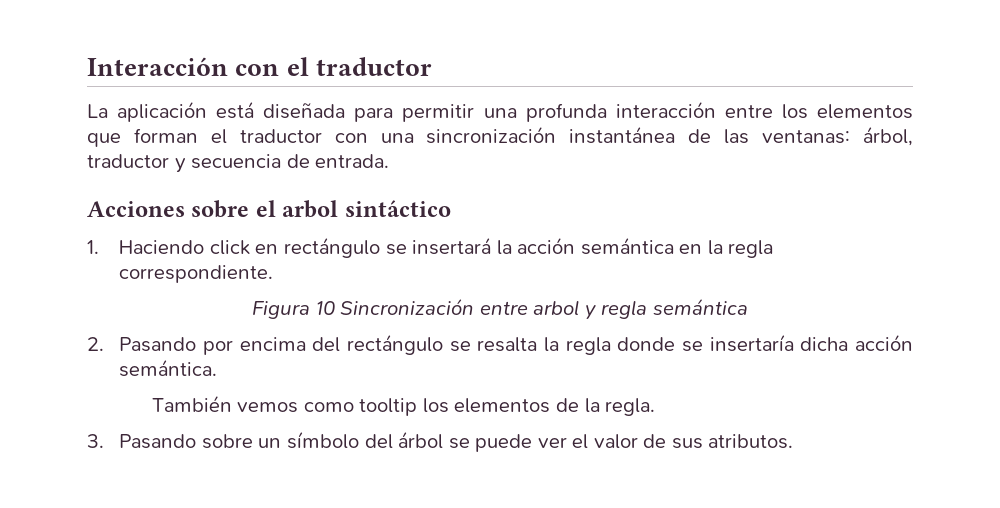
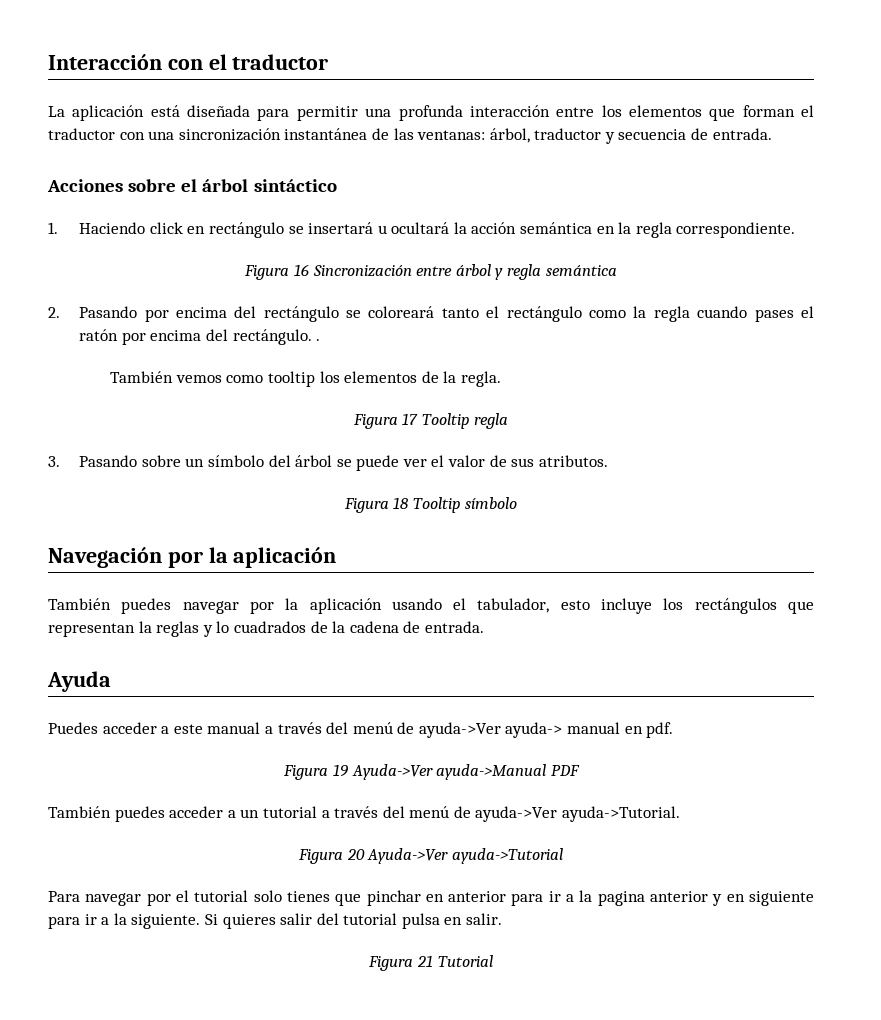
[282,200,339,218] arbol -> [202,179,249,192] árbol
(492, 246) none -> [377,222,450,234] u ocultará
[315,301,335,315] 10 -> [294,264,310,276] 16
[533,300,580,316] arbol -> [455,264,491,276] árbol
[477,334,913,355] [119,359,218,377] resalta la regla donde se insertaría dicha acción semántica. -> [368,306,815,322] [79,329,321,345] coloreará tanto el rectángulo como la regla cuando pases el ratón por encima del rectángulo. .
(656, 407) none -> [352,413,509,429] // Figura 17 Tooltip regla
(794, 441) none -> [343,497,518,513] [48,547,337,568] [48,598,814,614] [48,621,484,637] [47,671,111,692] [48,722,674,738] [283,764,580,780] [48,806,681,822] [298,848,563,864] [48,890,814,906] [48,913,503,929] [368,955,493,971] // Figura 18 Tooltip símbolo // Navegación por la aplicación // También puedes navegar por la aplicación usando el tabulador, esto incluye los rectángulos que representan la reglas y lo cuadrados de la cadena de entrada. // Ayuda // Puedes acceder a este manual a través del menú de ayuda->Ver ayuda-> manual en pdf. // Figura 19 Ayuda->Ver ayuda->Manual PDF // También puedes acceder a un tutorial a través del menú de ayuda->Ver ayuda->Tutorial. // Figura 20 Ayuda->Ver ayuda->Tutorial // Para navegar por el tutorial solo tienes que pinchar en anterior para ir a la pagina anterior y en siguiente para ir a la siguiente. Si quieres salir del tutorial pulsa en salir. // Figura 21 Tutorial

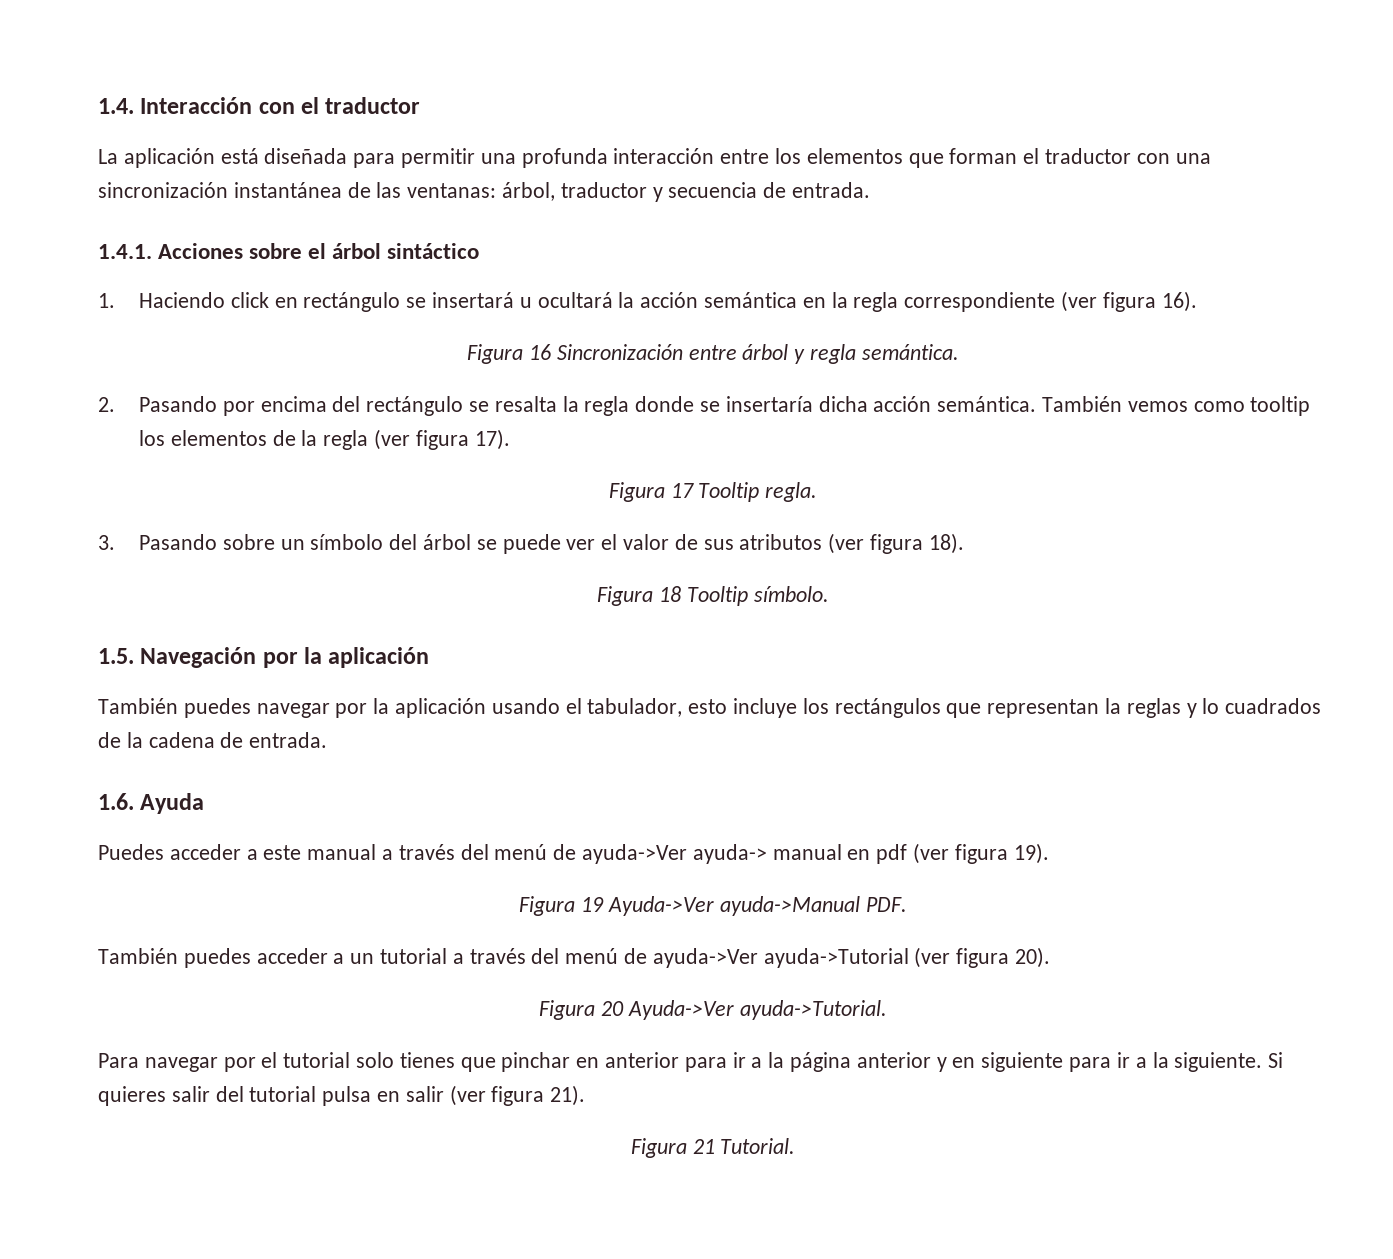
(48, 62) none -> [98,98,134,114] 1.4.
(772, 134) none -> [98,244,152,259] 1.4.1.
[676,222,796,238] correspondiente. -> [904,291,1197,312] correspondiente (ver figura 16).
[545,265,617,276] semántica -> [861,344,959,360] semántica.
[368,306,815,322] [79,329,321,345] coloreará tanto el rectángulo como la regla cuando pases el ratón por encima del rectángulo. . // -> [494,396,1037,416] resalta la regla donde se insertaría dicha acción semántica.
[461,371,502,387] regla. -> [323,429,510,450] regla (ver figura 17).
[474,413,509,429] regla -> [765,482,818,502] regla.
[538,455,608,467] atributos. -> [739,533,964,554] atributos (ver figura 18).
[465,497,518,509] símbolo // -> [753,586,829,602] [98,648,134,664] símbolo. // 1.5.
(484, 627) none -> [98,793,134,810] 1.6.
[646,722,674,738] pdf. -> [876,843,1049,864] pdf (ver figura 19).
[550,765,580,776] PDF -> [865,897,907,912] PDF.
[562,806,681,822] ayuda->Tutorial. -> [763,947,1051,968] ayuda->Tutorial (ver figura 20).
[451,848,563,864] ayuda->Tutorial -> [739,1000,887,1020] ayuda->Tutorial.
[597,891,645,906] pagina -> [790,1052,852,1072] página
[466,913,503,925] salir. -> [405,1085,586,1106] salir (ver figura 21).
[437,955,493,967] Tutorial -> [720,1138,796,1154] Tutorial.

